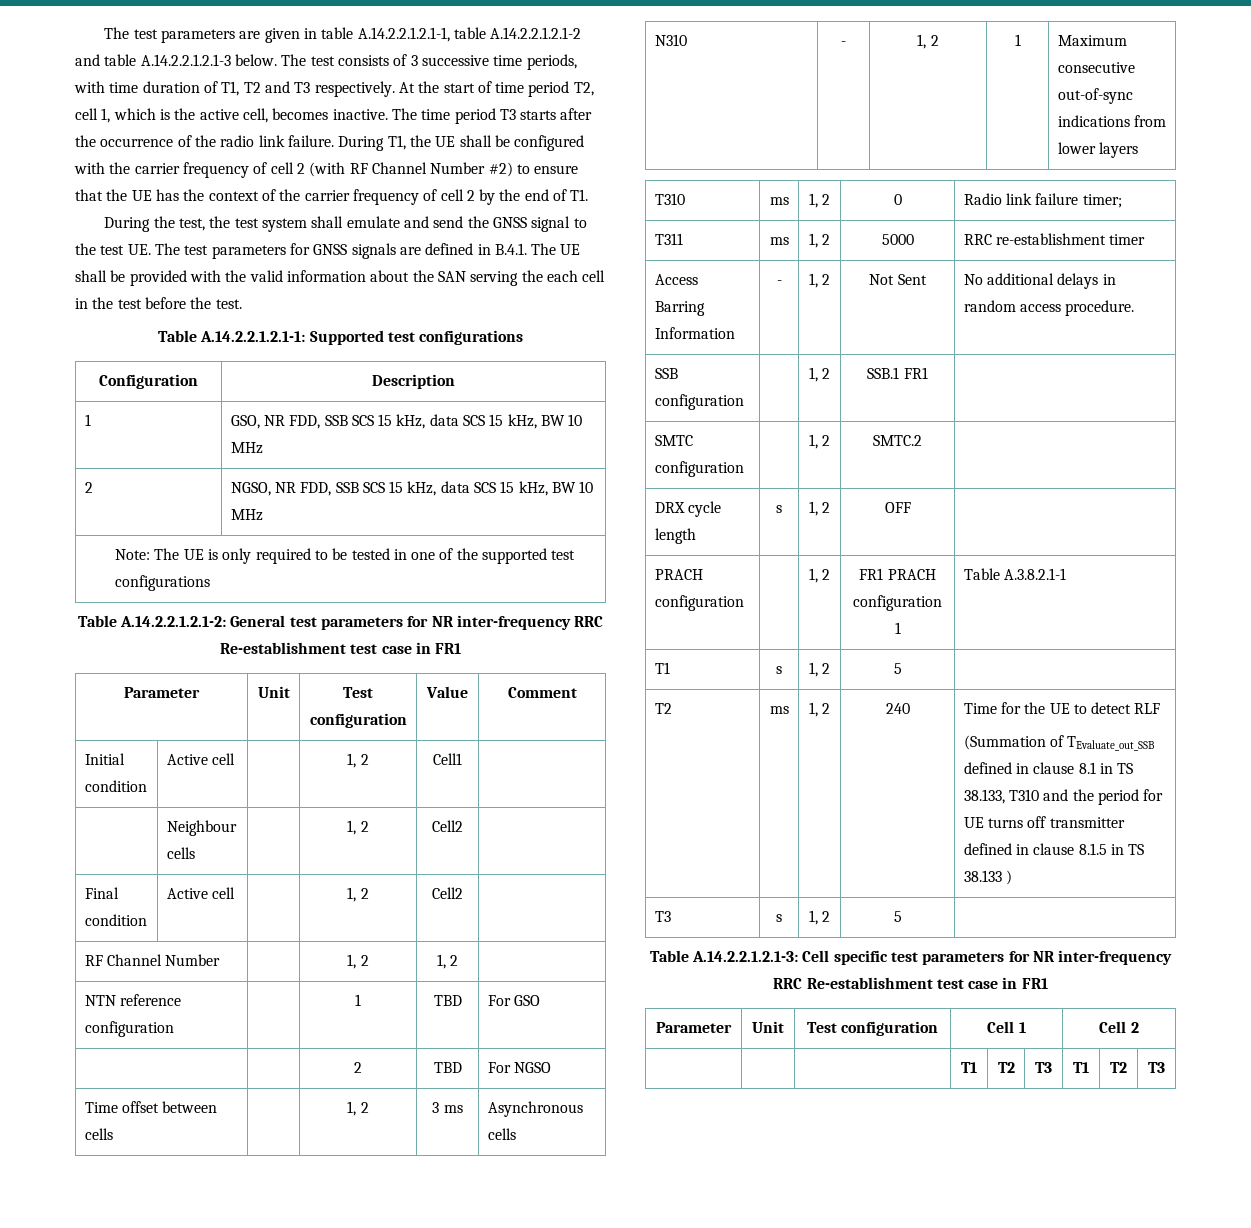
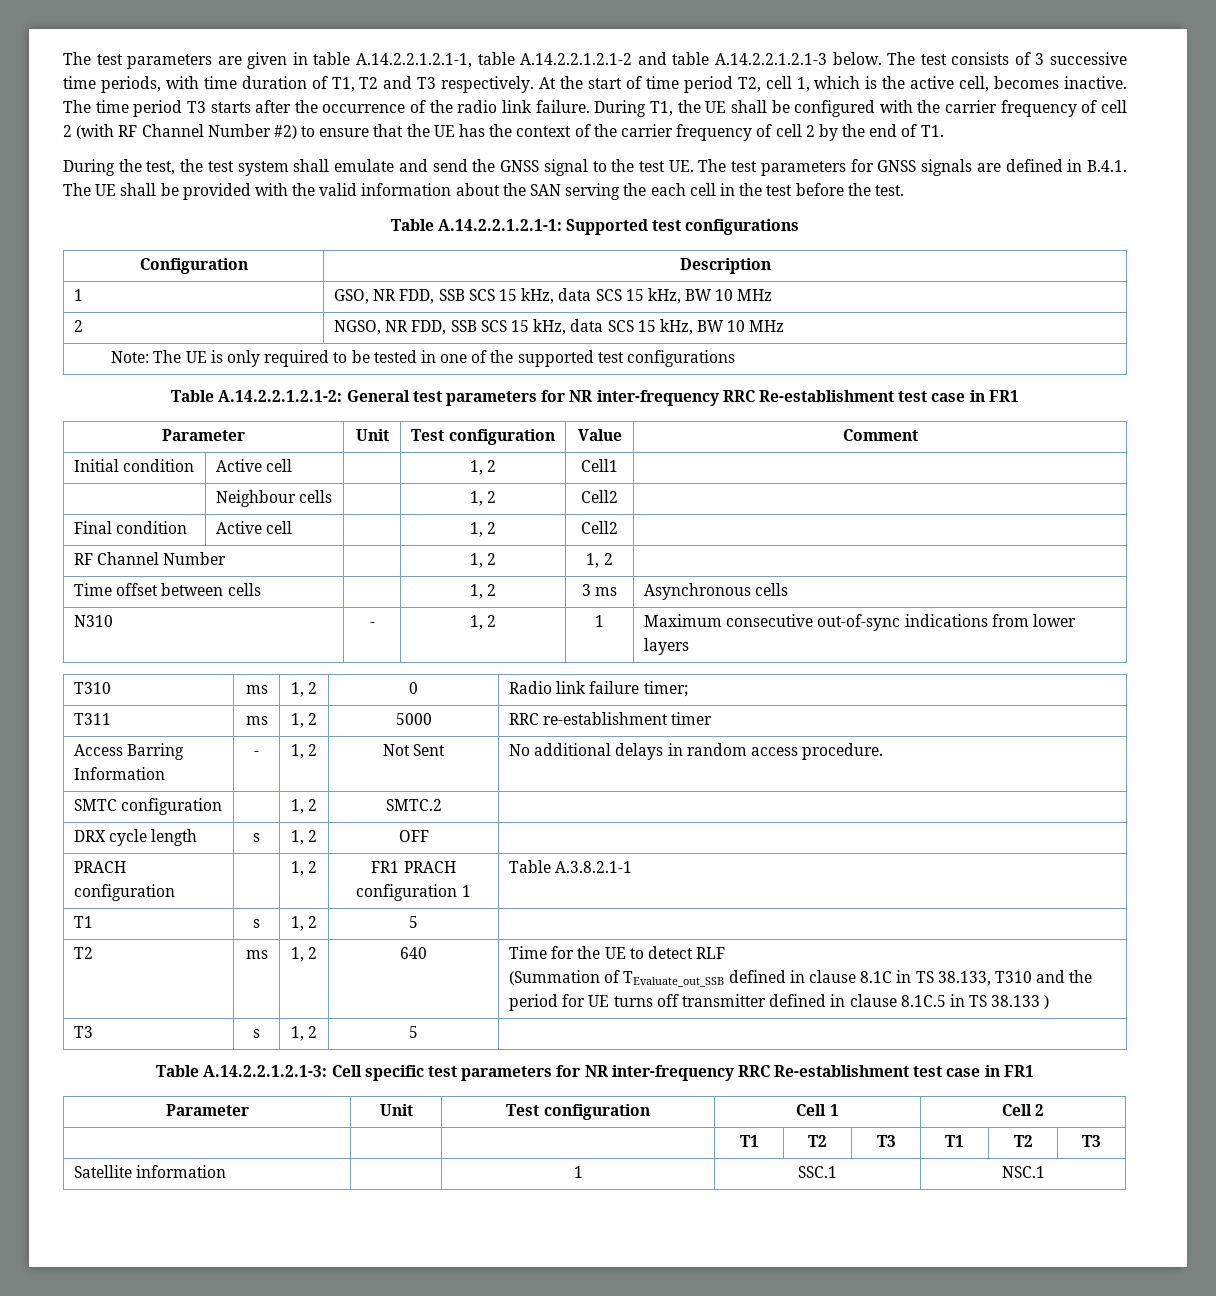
[84,994,181,1006] [84,1021,174,1037] [355,994,361,1006] [433,995,462,1006] [487,995,540,1006] [354,1062,362,1073] [433,1062,462,1073] [487,1062,551,1073] // NTN reference configuration | | 1 | TBD | For GSO // | | 2 | TBD | For NGSO -> (613, 559) none
[654,368,678,379] [654,394,744,410] [808,367,831,382] [867,367,928,379] // SSB configuration | | 1, 2 | SSB.1 FR1 | -> (884, 751) none
[885,703,910,714] 240 -> [399,947,427,959] 640
[1078,762,1096,774] 8.1 -> [860,971,893,983] 8.1C
[1078,843,1107,855] 8.1.5 -> [900,995,946,1007] 8.1C.5
(1165, 1067) none -> [74,1165,227,1178] [573,1166,583,1178] [798,1166,837,1178] [1001,1166,1045,1178] // Satellite information | | 1 | SSC.1 | NSC.1

